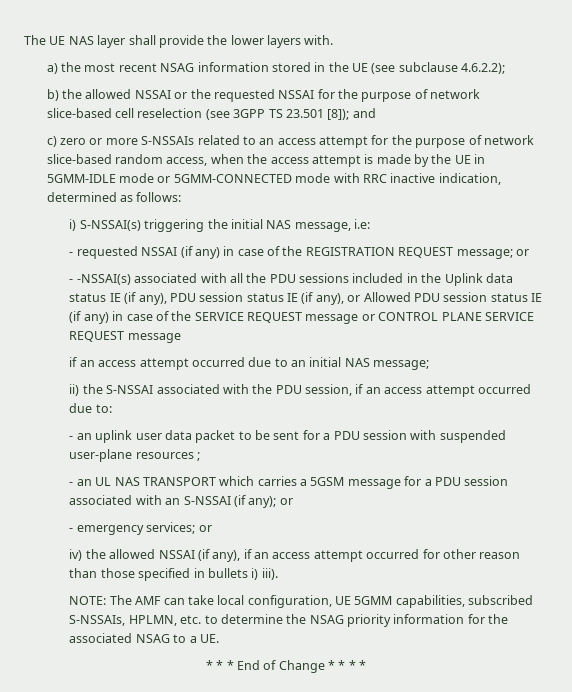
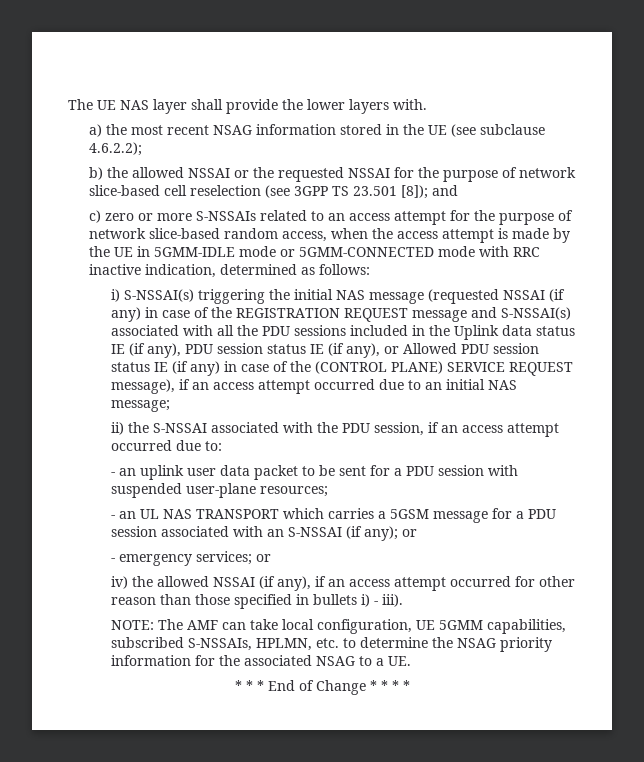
[294,219,371,232] [69,246,138,259] message, i.e: // - requested -> [368,289,499,304] message (requested
[456,249,529,259] [69,274,131,285] message; or // - -NSSAI(s) -> [411,307,571,322] message and S-NSSAI(s)
[194,312,534,324] [69,331,181,343] SERVICE REQUEST message or CONTROL PLANE SERVICE REQUEST message // -> [314,361,573,376] [110,379,175,394] (CONTROL PLANE) SERVICE REQUEST message),
[135,452,201,461] resources ; -> [259,486,328,497] resources;
(259, 574) none -> [373,601,378,605] -

